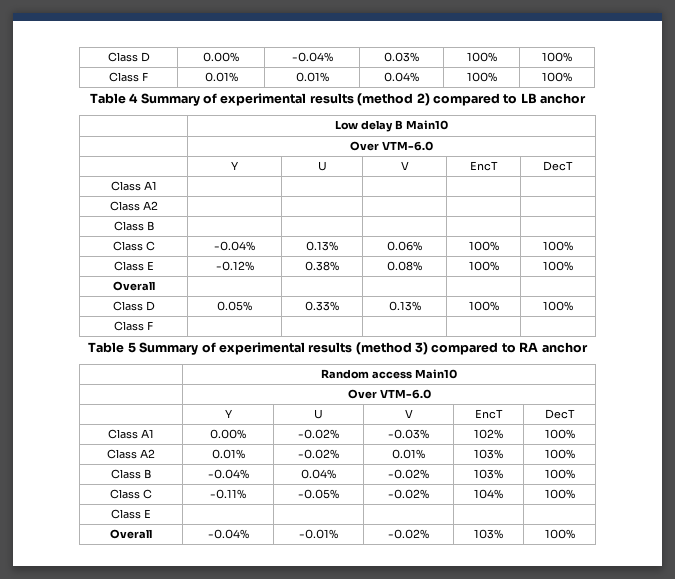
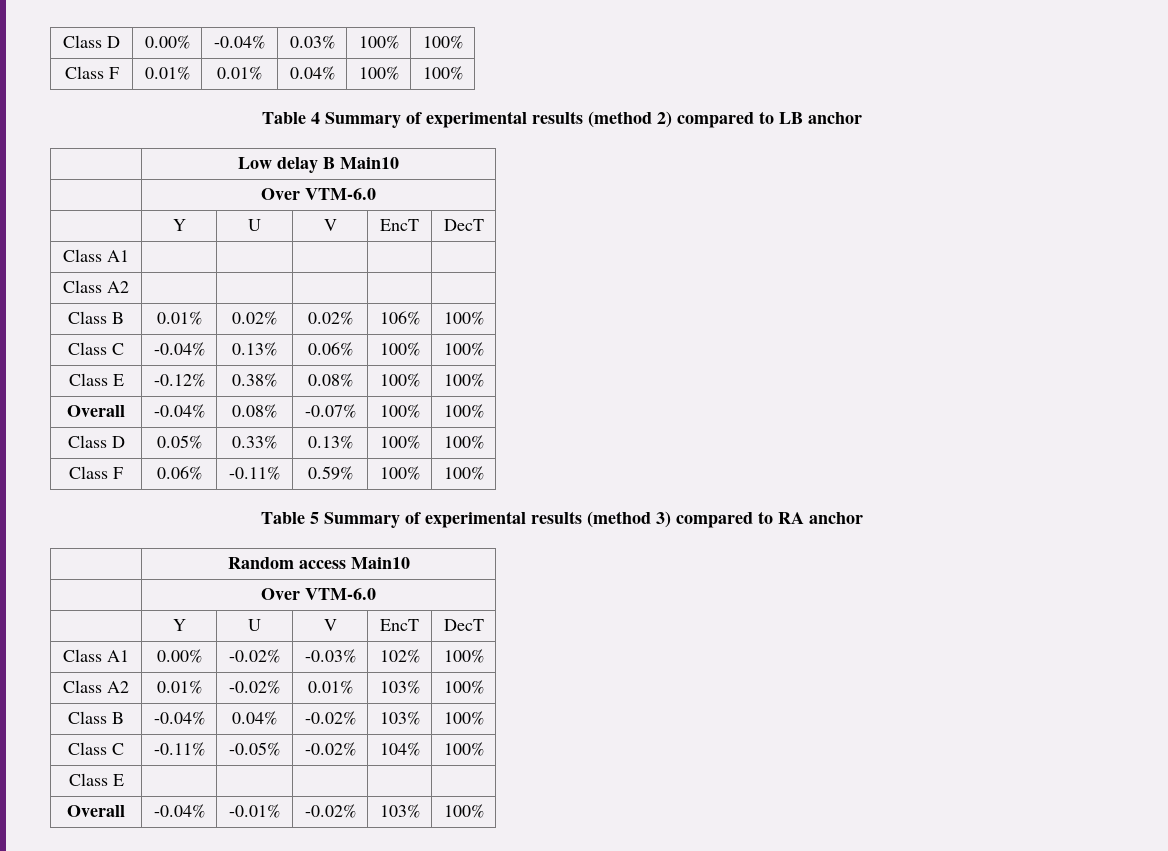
(154, 226) | | | | -> [156,311,202,325] [232,311,277,325] [307,311,353,325] [379,311,420,325] [443,311,484,325] 0.01% | 0.02% | 0.02% | 106% | 100%
(155, 286) | | | | -> [153,404,205,418] [232,404,277,418] [304,404,356,418] [379,404,420,418] [443,404,484,418] -0.04% | 0.08% | -0.07% | 100% | 100%
(153, 325) | | | | -> [156,466,202,480] [229,466,280,480] [307,466,353,480] [379,466,420,480] [443,466,484,480] 0.06% | -0.11% | 0.59% | 100% | 100%

